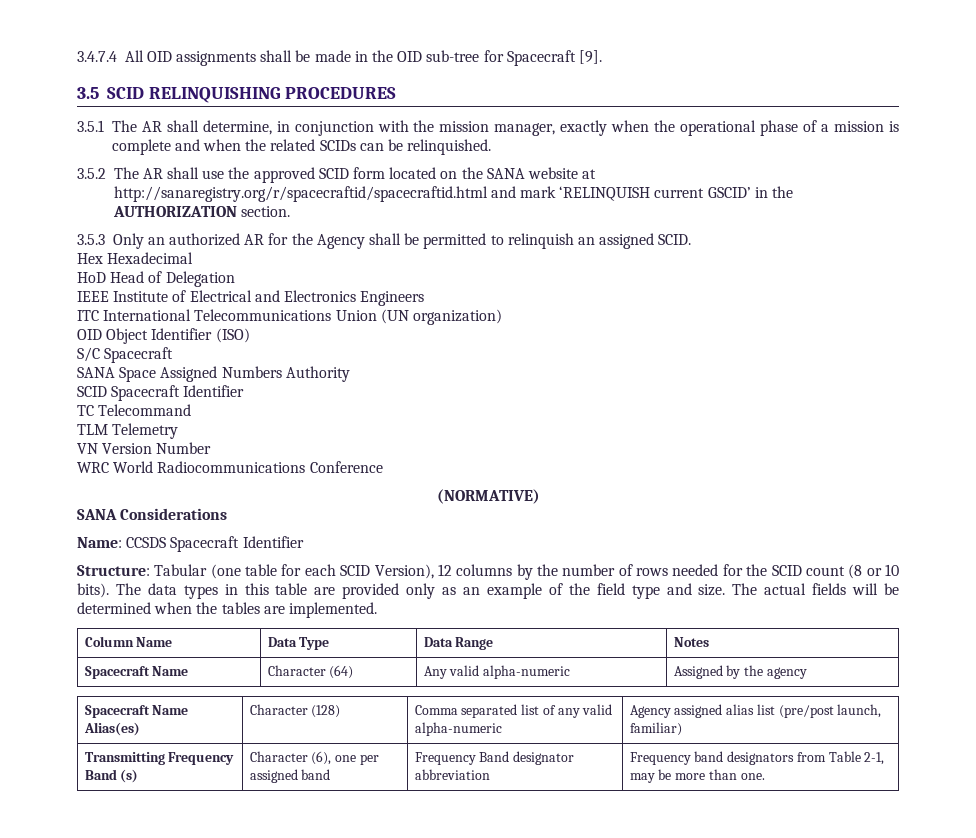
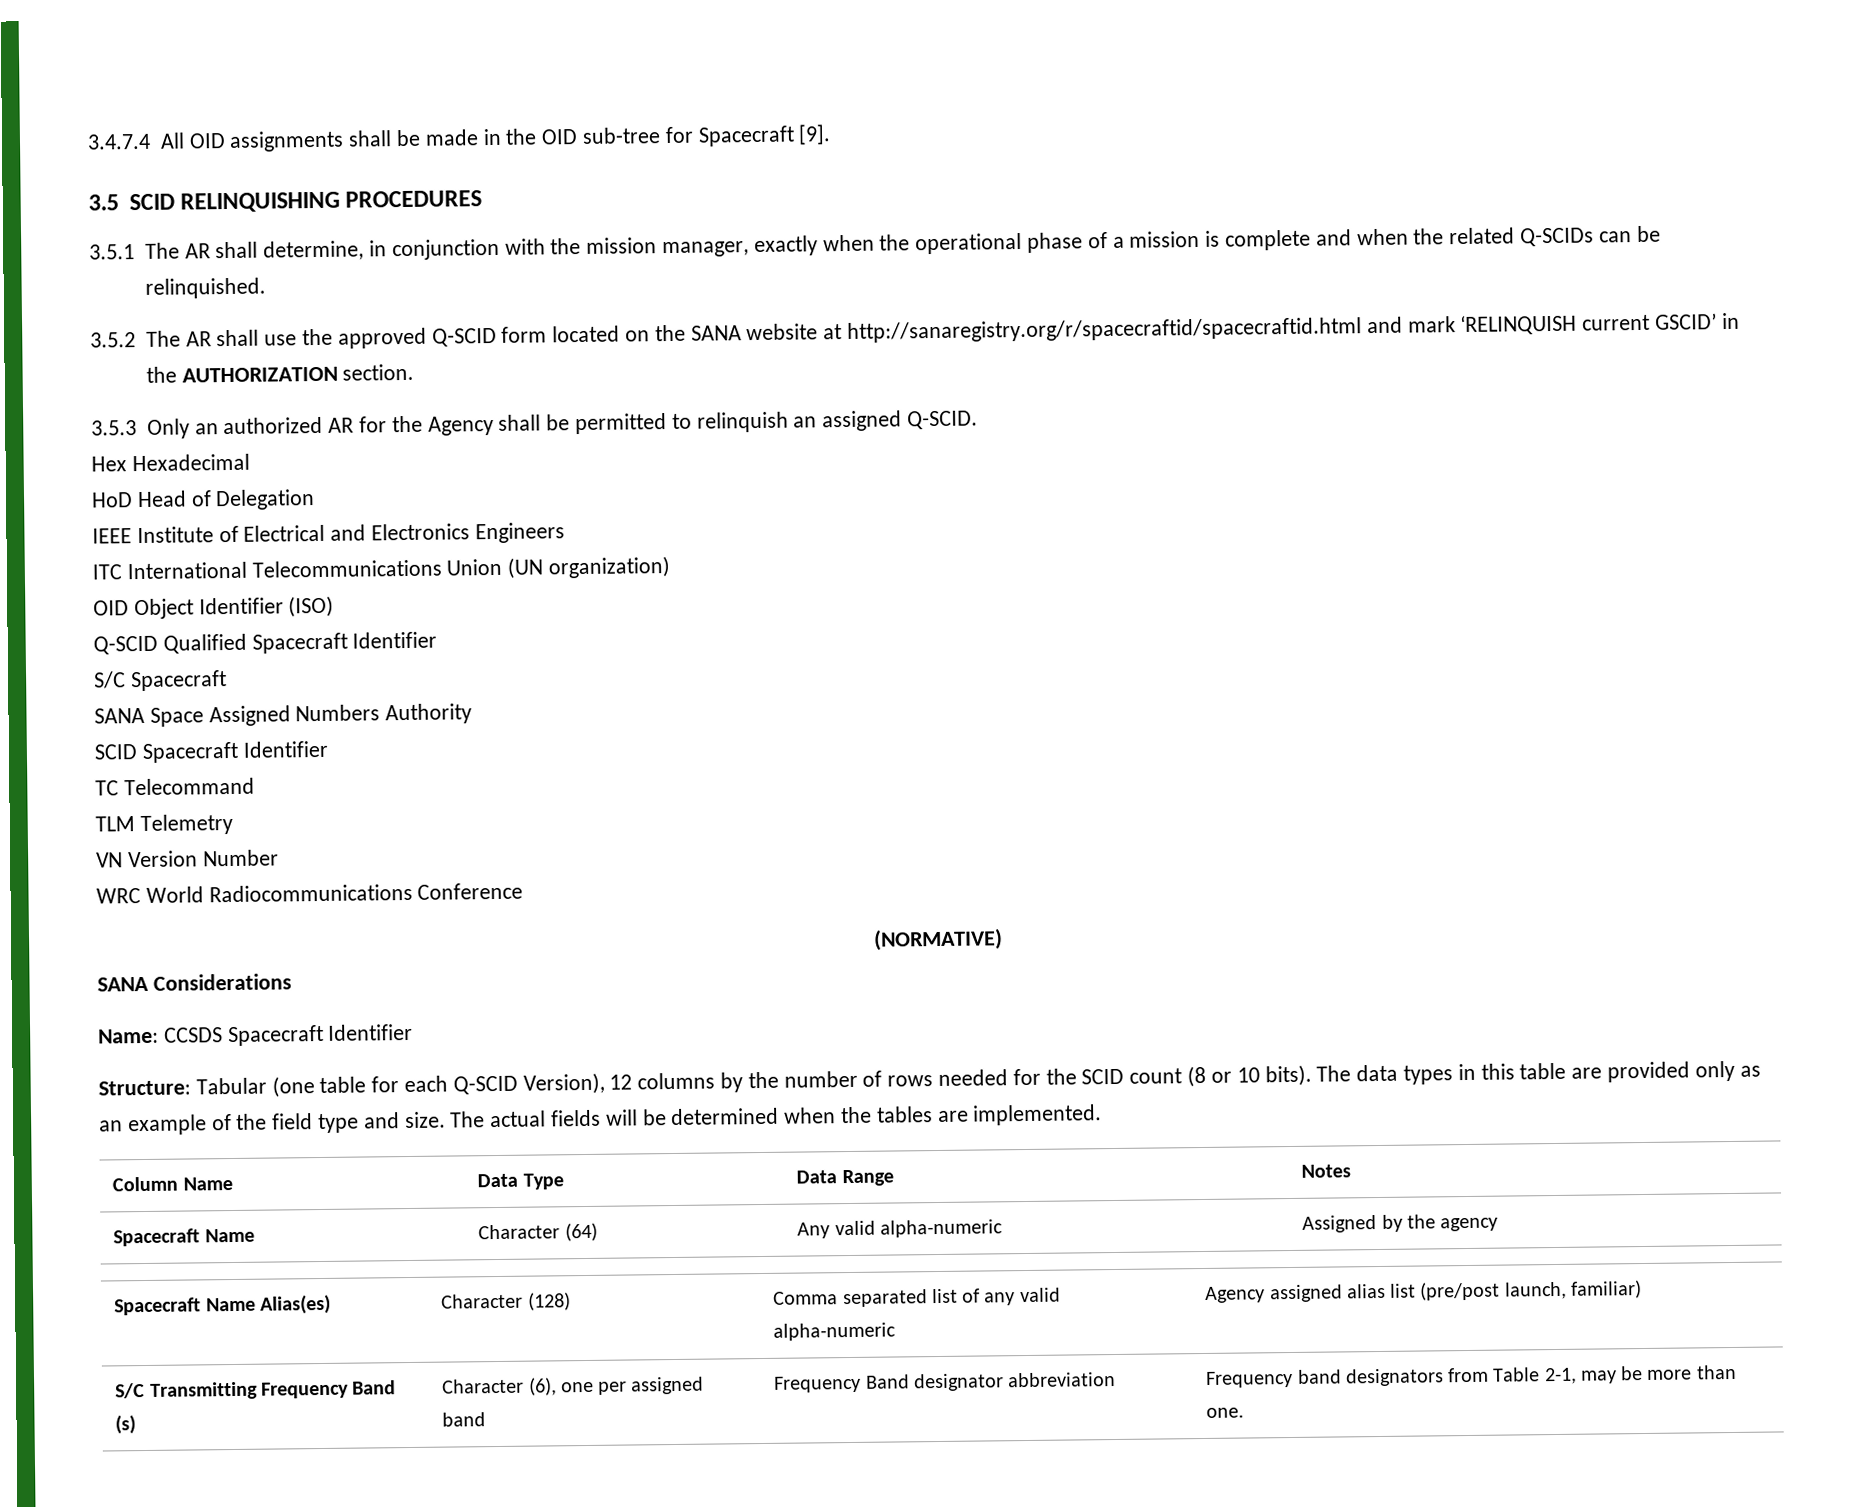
[319,140,356,151] SCIDs -> [1520,227,1595,247] Q-SCIDs
[318,168,349,179] SCID -> [431,327,497,347] Q-SCID
[658,234,692,245] SCID. -> [907,410,979,430] Q-SCID.
(250, 335) none -> [93,631,438,655] // Q-SCID Qualified Spacecraft Identifier
[340,565,371,576] SCID -> [452,1075,518,1095] Q-SCID
(682, 729) none -> [115,1383,146,1399] S/C

